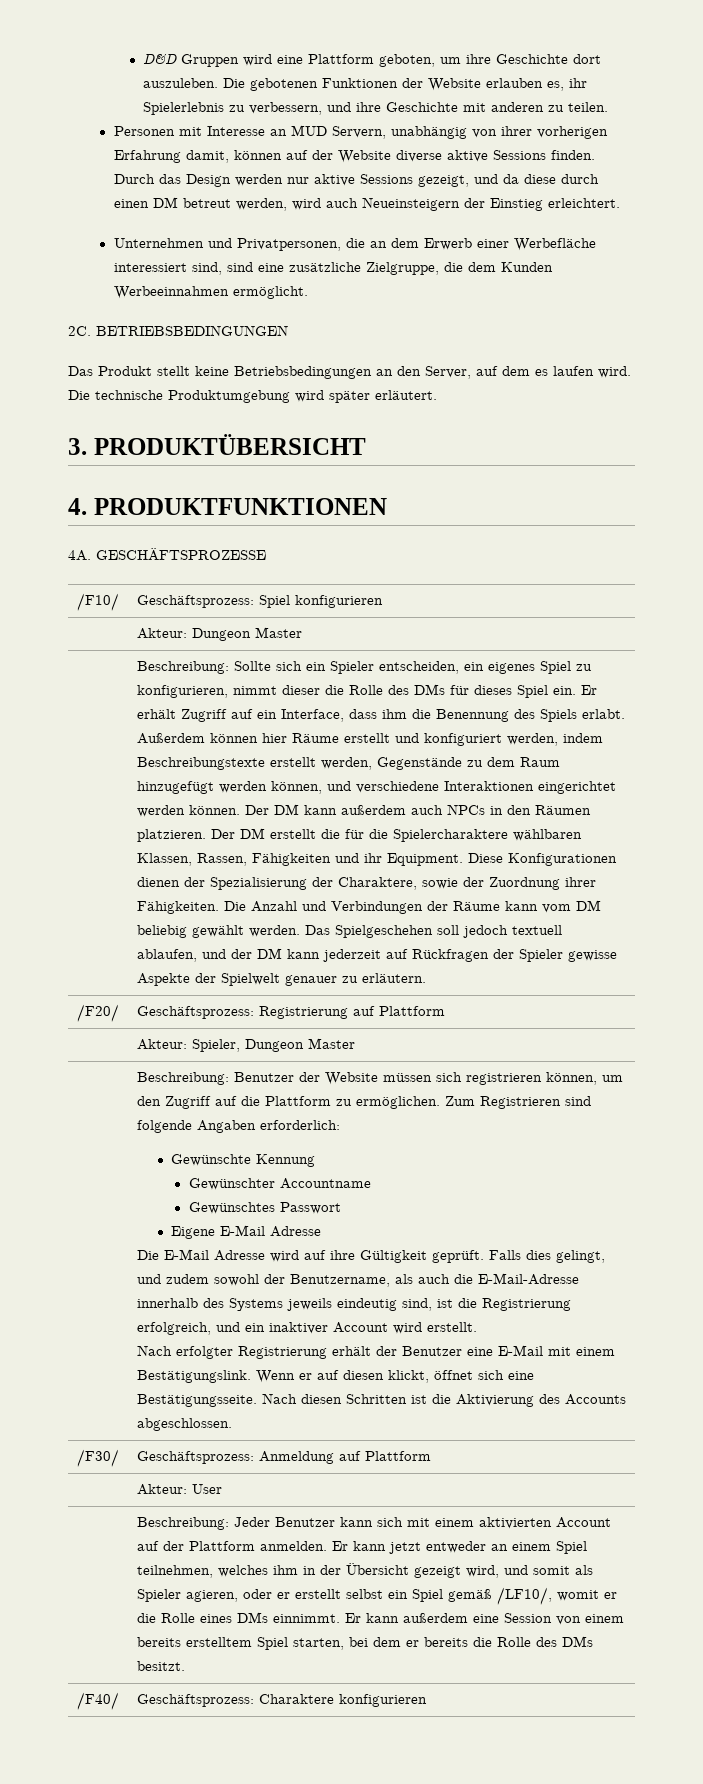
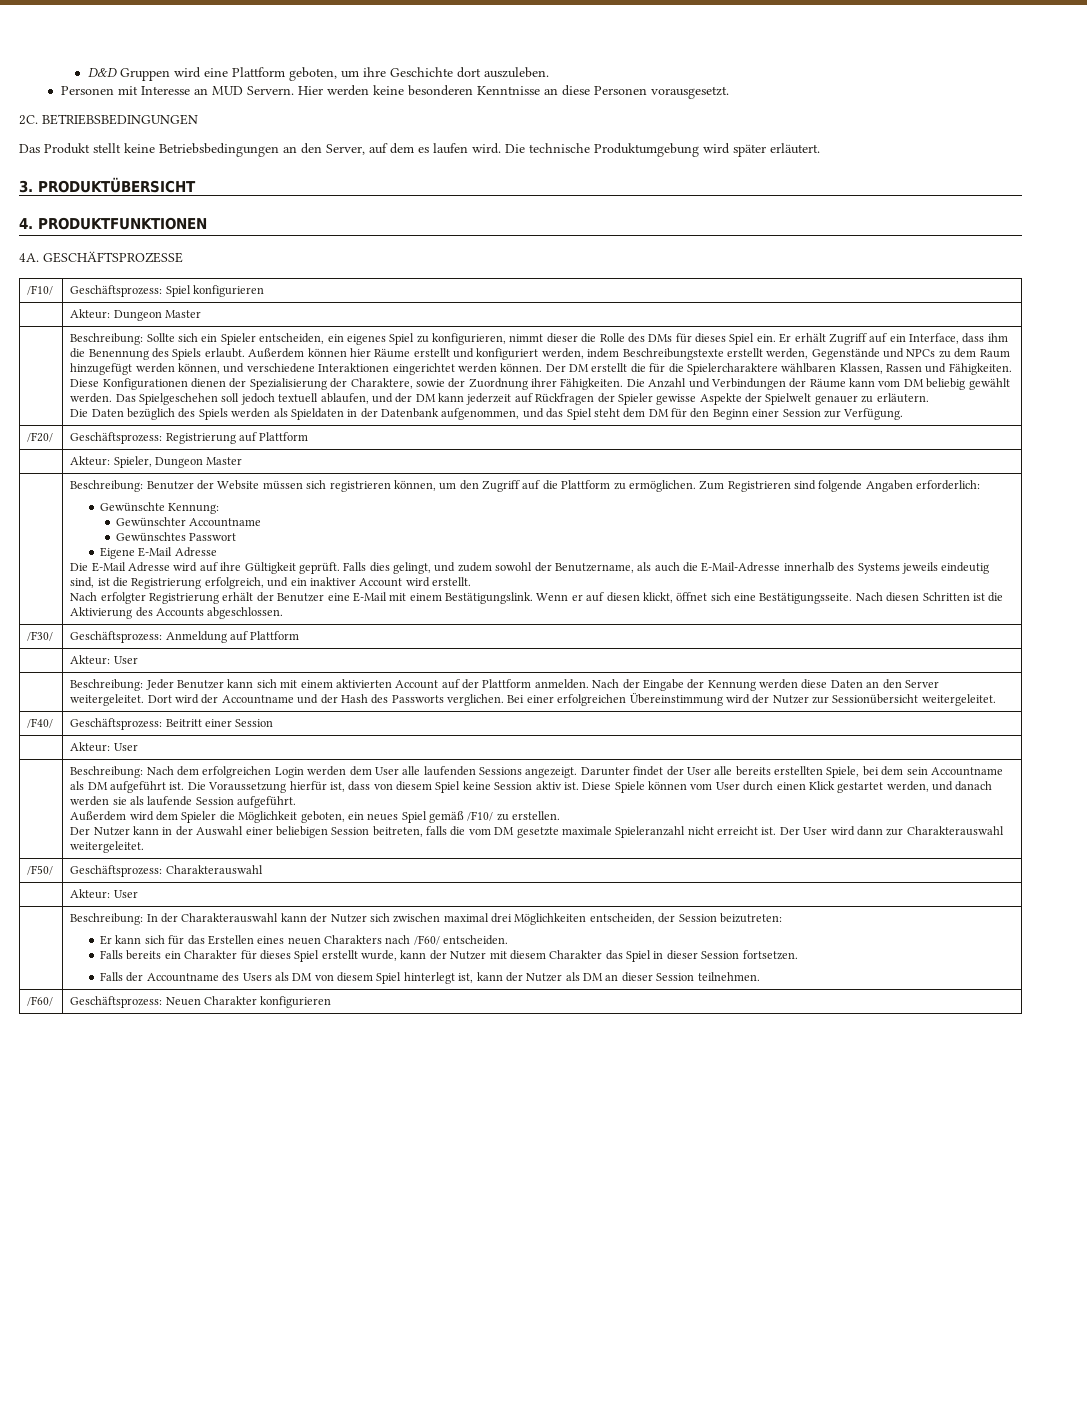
[223,78,588,91] [143,102,609,115] Die gebotenen Funktionen der Website erlauben es, ihr Spielerlebnis zu verbessern, und ihre Geschichte mit anderen zu teilen. -> (549, 72) none
[331,126,608,139] [113,150,595,163] [113,174,599,187] [113,197,620,211] [113,238,596,251] [113,262,553,275] [113,286,308,299] Servern, unabhängig von ihrer vorherigen Erfahrung damit, können auf der Website diverse aktive Sessions finden. Durch das Design werden nur aktive Sessions gezeigt, und da diese durch einen DM betreut werden, wird auch Neueinsteigern der Einstieg erleichtert. // Unternehmen und Privatpersonen, die an dem Erwerb einer Werbefläche interessiert sind, sind eine zusätzliche Zielgruppe, die dem Kunden Werbeeinnahmen ermöglicht. -> [247,85,730,99] Servern. Hier werden keine besonderen Kenntnisse an diese Personen vorausgesetzt.
[581,709,625,719] erlabt. -> [204,348,245,358] erlaubt.
(462, 763) none -> [883,348,936,358] und NPCs
[303,804,591,815] [136,828,265,842] kann außerdem auch NPCs in den Räumen platzieren. Der DM -> (590, 368) none
[196,853,463,866] Rassen, Fähigkeiten und ihr Equipment. -> [886,363,1012,375] Rassen und Fähigkeiten.
(426, 978) none -> [70,408,904,420] // Die Daten bezüglich des Spiels werden als Spieldaten in der Datenbank aufgenommen, und das Spiel steht dem DM für den Beginn einer Session zur Verfügung.
[256,1154,316,1167] Kennung -> [168,503,220,514] Kennung:
[331,1541,587,1554] [136,1563,593,1578] [136,1587,617,1605] [136,1612,624,1625] [136,1636,593,1650] [136,1661,185,1671] [76,1692,119,1710] [136,1694,334,1707] Er kann jetzt entweder an einem Spiel teilnehmen, welches ihm in der Übersicht gezeigt wird, und somit als Spieler agieren, oder er erstellt selbst ein Spiel gemäß /LF10/, womit er die Rolle eines DMs einnimmt. Er kann außerdem eine Session von einem bereits erstelltem Spiel starten, bei dem er bereits die Rolle des DMs besitzt. // /F40/ | Geschäftsprozess: Charaktere -> [592,679,939,691] [70,693,996,706] [27,718,54,728] [70,718,274,730] [70,742,138,752] [70,766,1003,778] [70,781,993,793] [70,796,297,808] [70,811,561,823] [70,826,1004,838] [70,841,145,853] [27,865,54,875] [70,865,263,877] [70,889,138,899] [70,913,782,925] [100,935,509,945] [100,950,798,962] [100,972,760,984] [27,996,54,1006] [70,996,258,1008] Nach der Eingabe der Kennung werden diese Daten an den Server weitergeleitet. Dort wird der Accountname und der Hash des Passworts verglichen. Bei einer erfolgreichen Übereinstimmung wird der Nutzer zur Sessionübersicht weitergeleitet. // /F40/ | Geschäftsprozess: Beitritt einer Session // | Akteur: User // | Beschreibung: Nach dem erfolgreichen Login werden dem User alle laufenden Sessions angezeigt. Darunter findet der User alle bereits erstellten Spiele, bei dem sein Accountname als DM aufgeführt ist. Die Voraussetzung hierfür ist, dass von diesem Spiel keine Session aktiv ist. Diese Spiele können vom User durch einen Klick gestartet werden, und danach werden sie als laufende Session aufgeführt. // Außerdem wird dem Spieler die Möglichkeit geboten, ein neues Spiel gemäß /F10/ zu erstellen. // Der Nutzer kann in der Auswahl einer beliebigen Session beitreten, falls die vom DM gesetzte maximale Spieleranzahl nicht erreicht ist. Der User wird dann zur Charakterauswahl weitergeleitet. // /F50/ | Geschäftsprozess: Charakterauswahl // | Akteur: User // | Beschreibung: In der Charakterauswahl kann der Nutzer sich zwischen maximal drei Möglichkeiten entscheiden, der Session beizutreten: // Er kann sich für das Erstellen eines neuen Charakters nach /F60/ entscheiden. // Falls bereits ein Charakter für dieses Spiel erstellt wurde, kann der Nutzer mit diesem Charakter das Spiel in dieser Session fortsetzen. // Falls der Accountname des Users als DM von diesem Spiel hinterlegt ist, kann der Nutzer als DM an dieser Session teilnehmen. // /F60/ | Geschäftsprozess: Neuen Charakter

